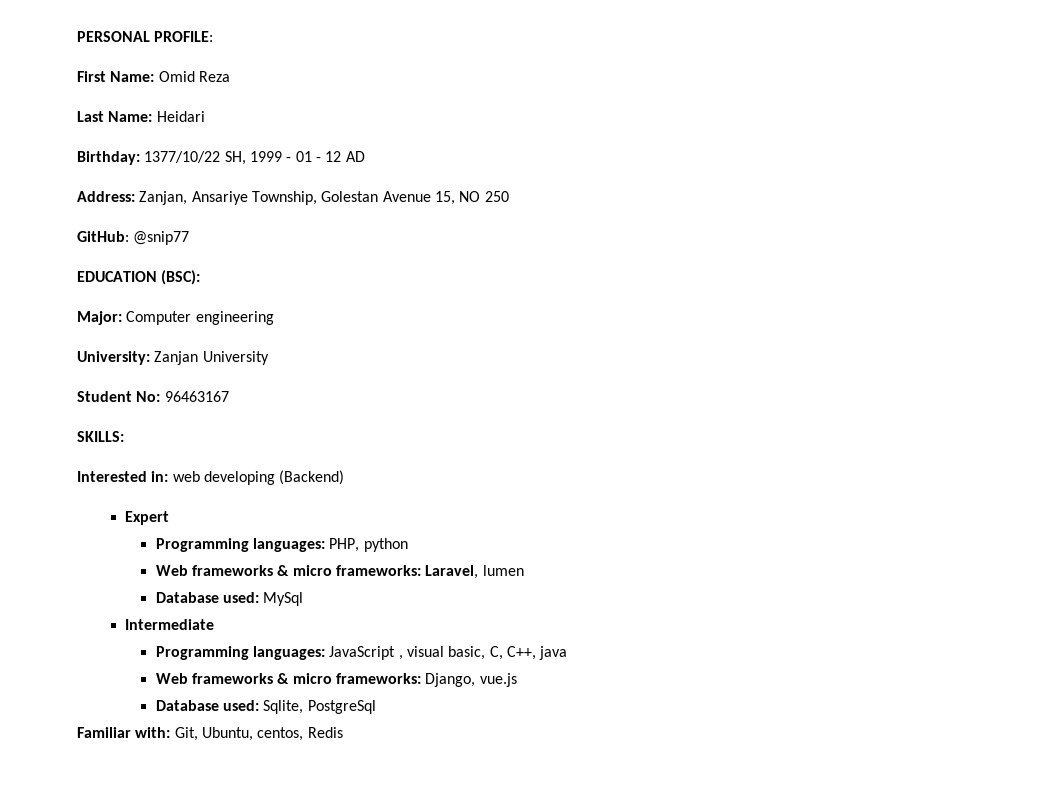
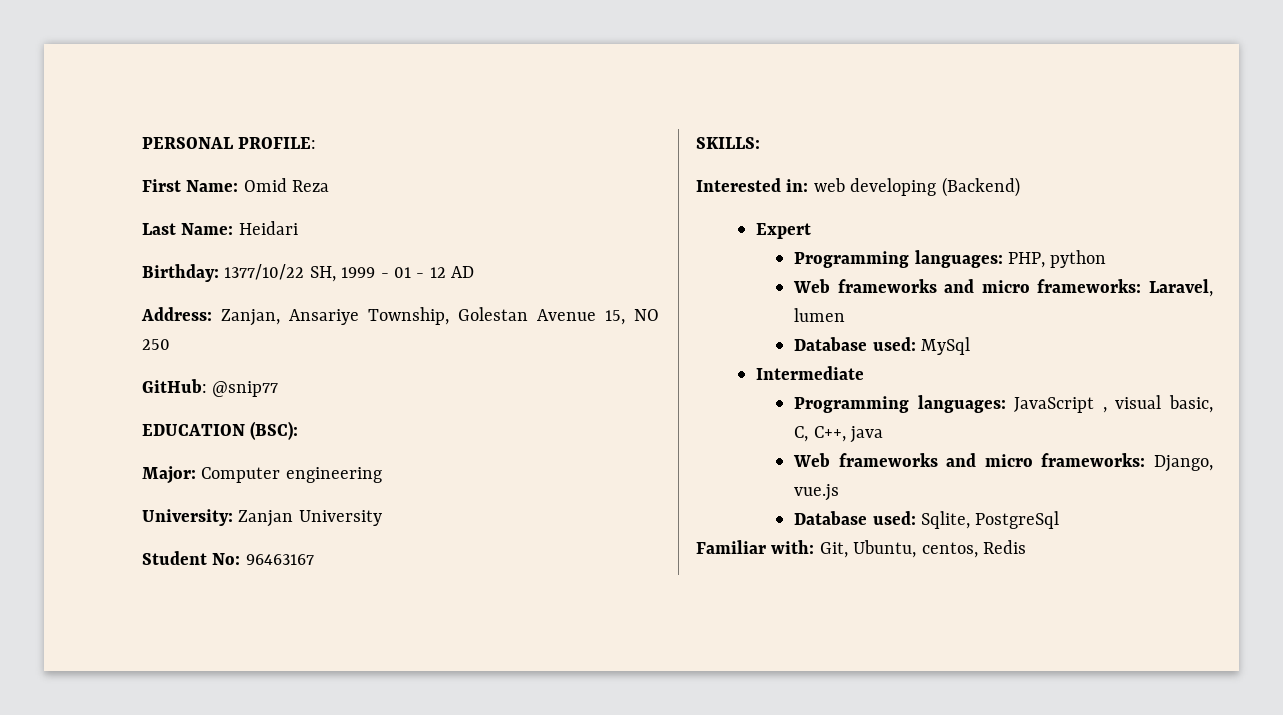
[277,565,290,576] & -> [944,279,975,293] and
[277,673,290,684] & -> [946,453,977,467] and

